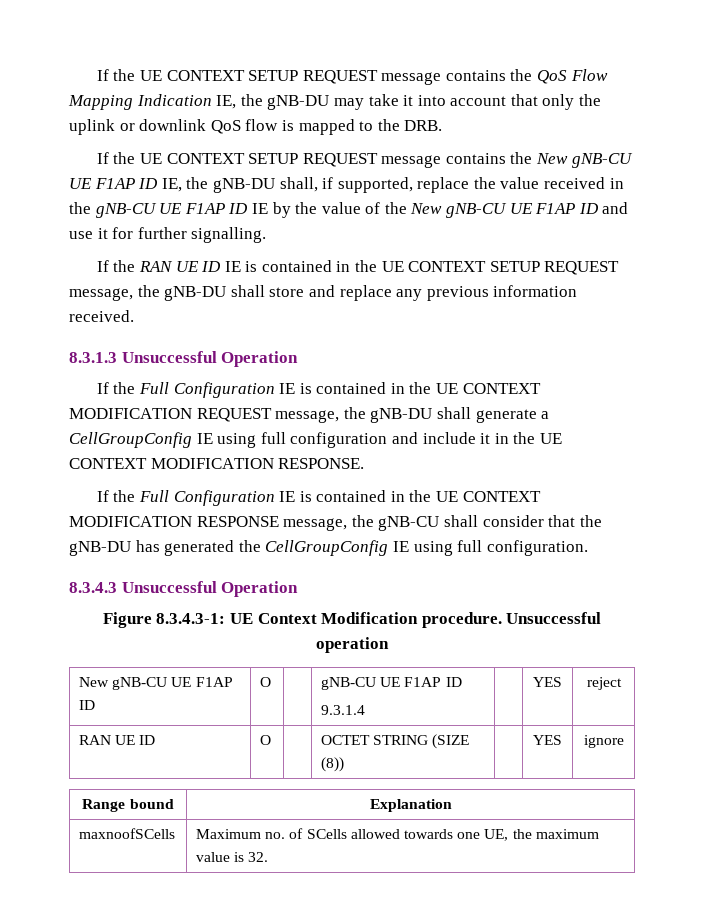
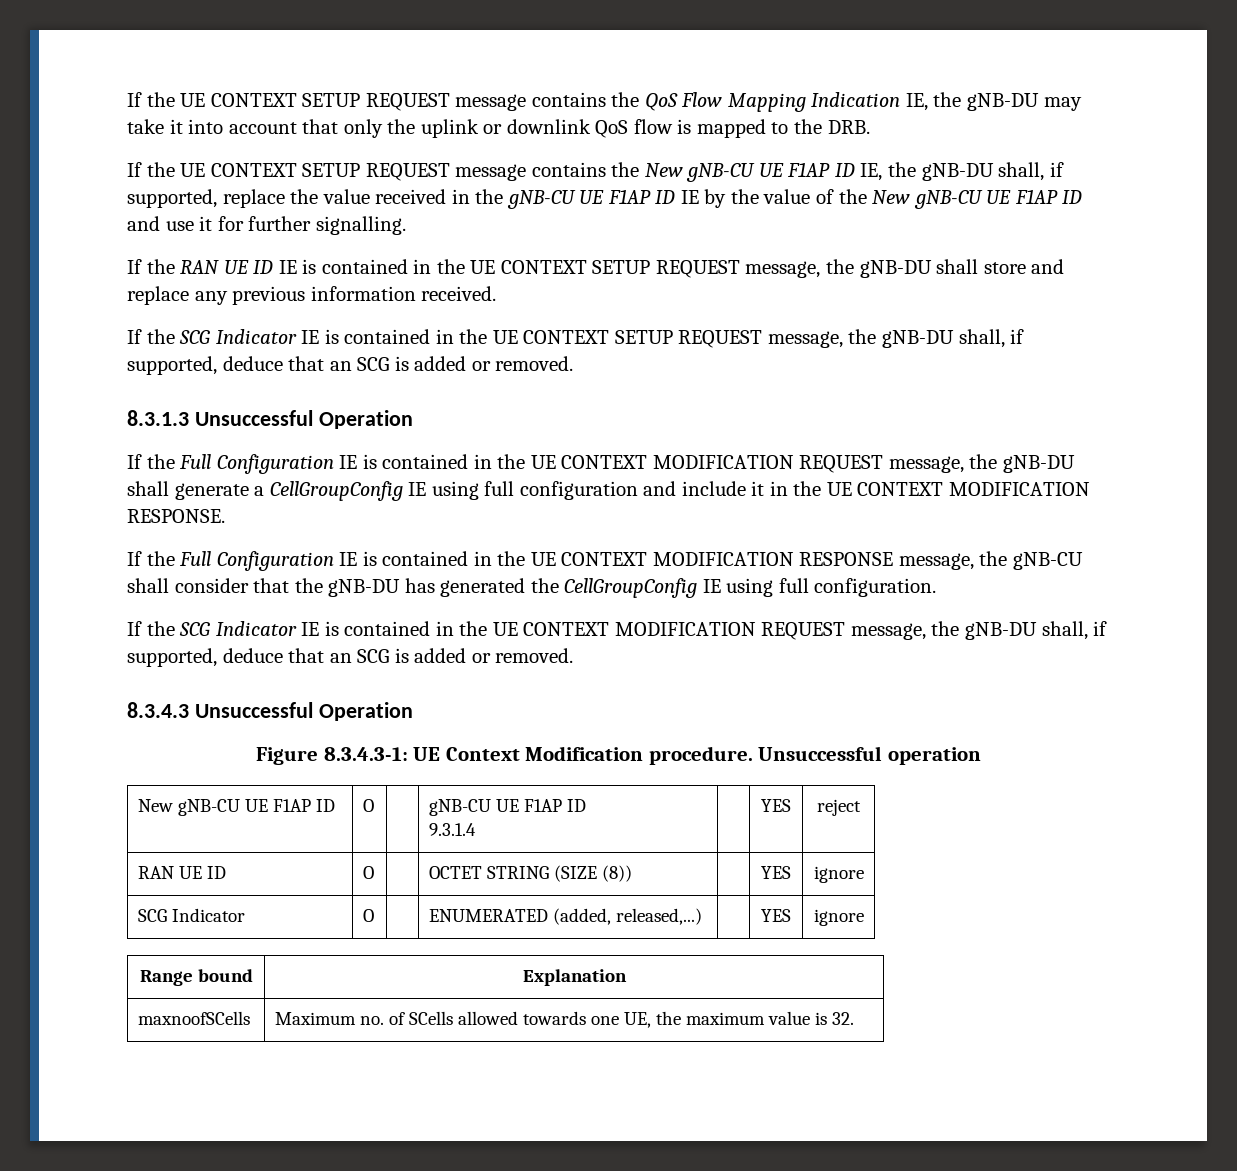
(134, 316) none -> [127,329,1025,348] [127,356,574,375] // If the SCG Indicator IE is contained in the UE CONTEXT SETUP REQUEST message, the gNB-DU shall, if supported, deduce that an SCG is added or removed.
(588, 548) none -> [127,621,1108,640] [127,648,574,667] // If the SCG Indicator IE is contained in the UE CONTEXT MODIFICATION REQUEST message, the gNB-DU shall, if supported, deduce that an SCG is added or removed.
(624, 741) none -> [137,908,245,922] [362,909,374,922] [428,908,702,925] [761,909,791,922] [813,909,864,926] // SCG Indicator | O | | ENUMERATED (added, released,...) | | YES | ignore

